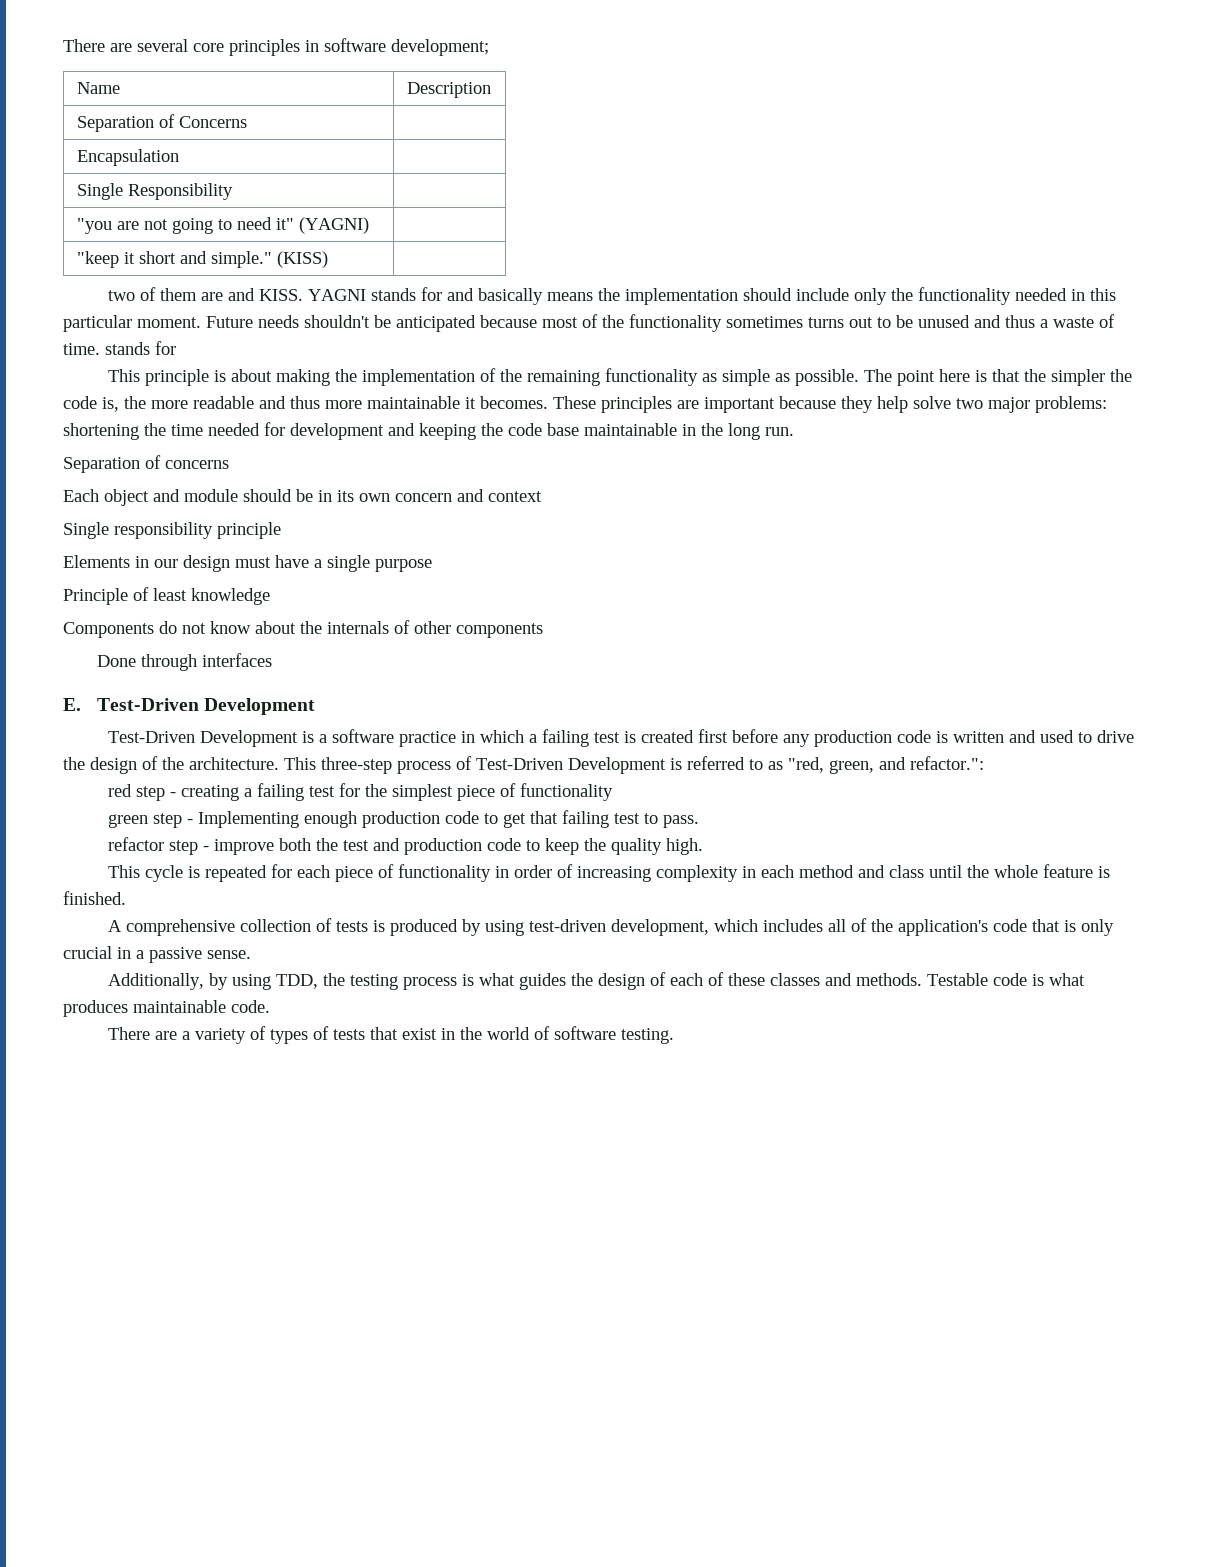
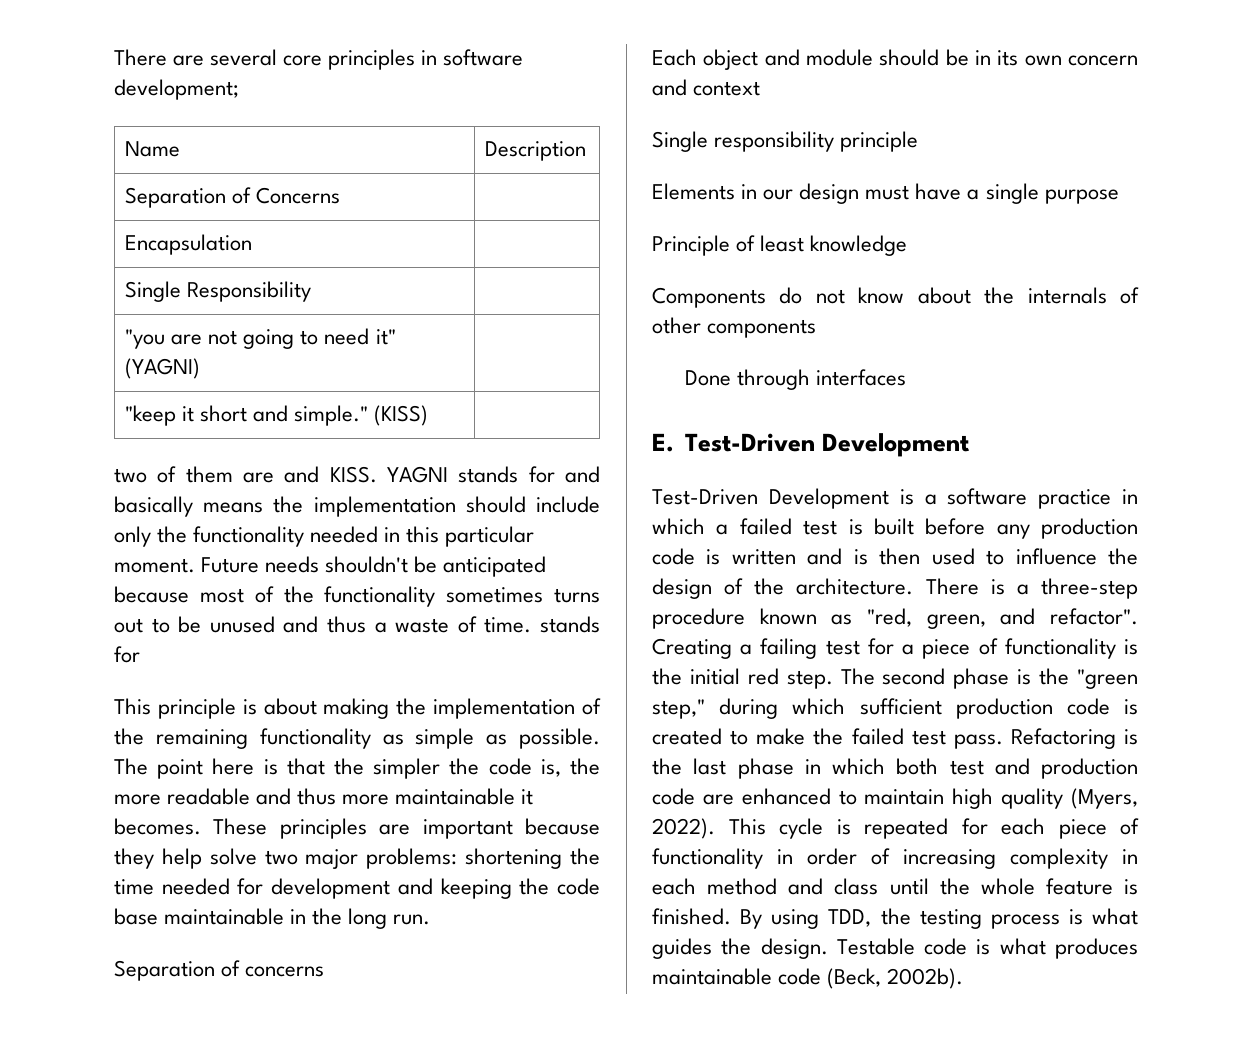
[541,729,589,747] failing -> [739,518,792,535] failed
[640,729,728,743] created first -> [873,518,914,535] built
(1036, 736) none -> [853,548,921,565] is then
[1096,730,1134,743] drive -> [1015,548,1097,565] influence
[284,756,984,774] [107,784,239,801] This three-step process of Test-Driven Development is referred to as "red, green, and refactor.": // red step - creating -> [925,578,1138,599] [652,608,1138,629] [652,638,732,659] There is a three-step procedure known as "red, green, and refactor". Creating
[364,783,613,801] [107,810,699,828] [107,837,703,855] the simplest piece of functionality // green step - Implementing enough production code to get that failing test to pass. // refactor step - improve both the test and production code to keep the quality high. // -> [902,638,1138,659] [652,668,1138,689] [652,698,1138,719] [652,728,1138,749] [652,758,1138,779] [652,788,1138,809] [652,818,715,839] a piece of functionality is the initial red step. The second phase is the "green step," during which sufficient production code is created to make the failed test pass. Refactoring is the last phase in which both test and production code are enhanced to maintain high quality (Myers, 2022).
[107,918,1114,936] [63,946,251,963] [107,973,228,990] // A comprehensive collection of tests is produced by using test-driven development, which includes all of the application's code that is only crucial in a passive sense. // Additionally, by -> [740,909,763,929] By
[597,972,922,990] design of each of these classes and methods. -> [760,938,828,959] design.
[231,1000,270,1013] [107,1026,674,1044] code. // There are a variety of types of tests that exist in the world of software testing. -> [778,968,964,989] code (Beck, 2002b).

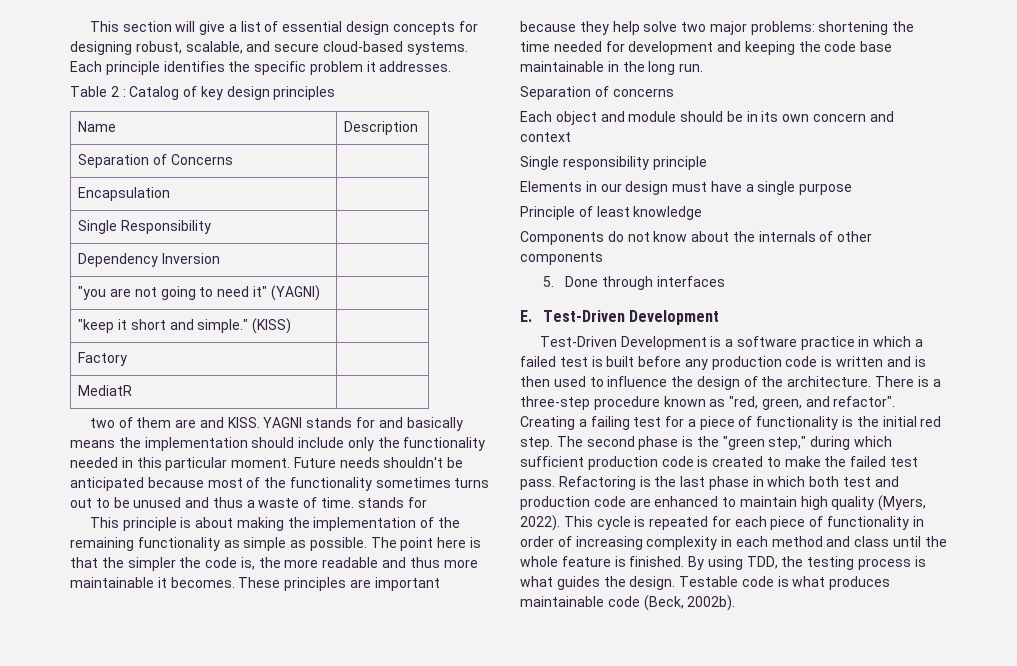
[114,49,524,70] [114,79,239,100] There are several core principles in software development; -> [89,21,478,35] [70,41,468,55] [70,61,452,75] [70,86,336,100] This section will give a list of essential design concepts for designing robust, scalable, and secure cloud-based systems. Each principle identifies the specific problem it addresses. // Table 2 : Catalog of key design principles
(312, 291) none -> [78,253,221,267] // Dependency Inversion |
(429, 415) none -> [78,352,128,366] [78,385,133,396] // Factory | // MediatR |
(817, 328) none -> [542,276,554,287] 5.

